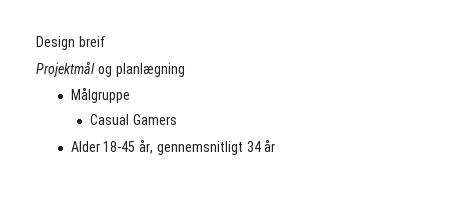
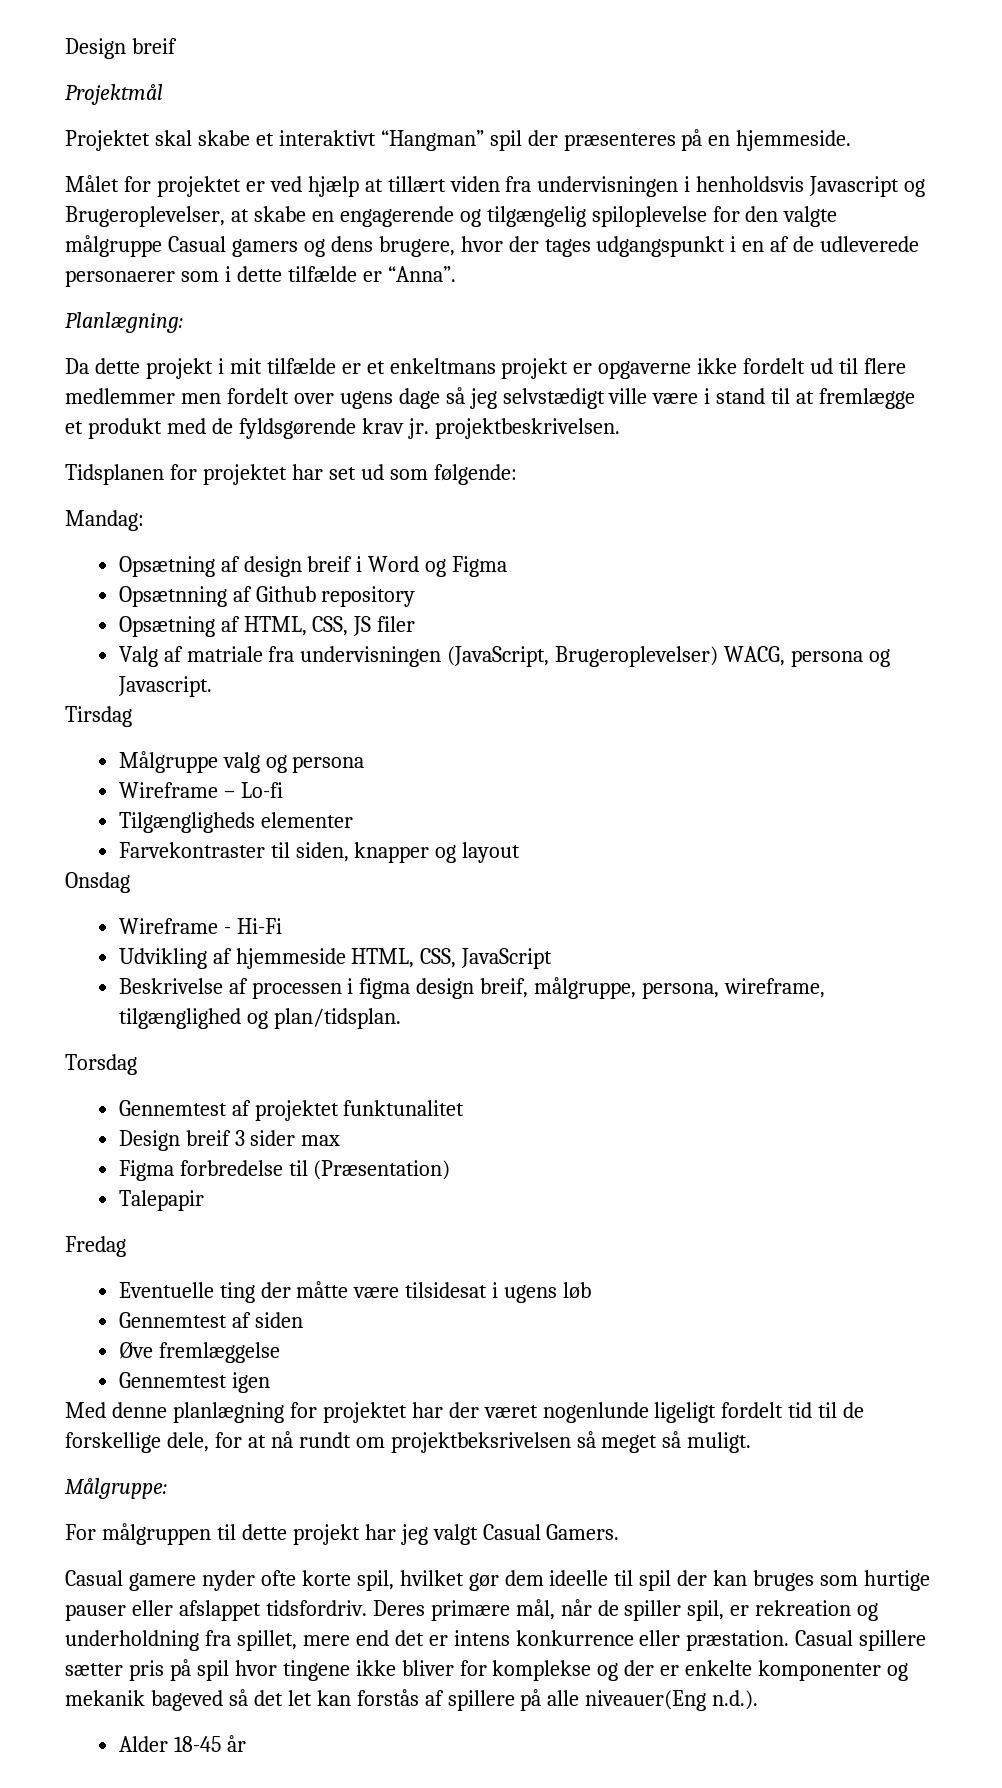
[97,63,185,77] [70,87,130,103] [89,114,177,125] og planlægning // Målgruppe // Casual Gamers -> [65,129,852,151] [65,175,926,197] [65,206,838,227] [65,235,920,257] [65,266,456,287] [65,312,183,333] [65,358,907,379] [65,387,916,409] [65,418,620,439] [65,464,517,485] [65,510,144,531] [118,556,508,577] [118,586,416,607] [118,616,416,637] [118,646,891,667] [117,676,212,697] [65,706,132,727] [118,751,365,773] [118,782,283,798] [118,812,353,833] [118,842,521,863] [65,872,130,893] [118,918,282,934] [118,948,553,969] [118,977,826,999] [118,1008,401,1029] [65,1054,137,1075] [118,1100,465,1121] [118,1130,341,1151] [118,1160,451,1181] [118,1190,204,1211] [65,1236,126,1257] [118,1281,592,1303] [118,1312,303,1328] [118,1341,280,1363] [118,1372,270,1393] [65,1402,865,1423] [65,1431,752,1453] [65,1478,167,1499] [65,1523,620,1545] [65,1570,931,1591] [65,1599,879,1621] [65,1630,927,1651] [65,1659,909,1681] [65,1689,759,1711] // Projektet skal skabe et interaktivt “Hangman” spil der præsenteres på en hjemmeside. // Målet for projektet er ved hjælp at tillært viden fra undervisningen i henholdsvis Javascript og Brugeroplevelser, at skabe en engagerende og tilgængelig spiloplevelse for den valgte målgruppe Casual gamers og dens brugere, hvor der tages udgangspunkt i en af de udleverede personaerer som i dette tilfælde er “Anna”. // Planlægning: // Da dette projekt i mit tilfælde er et enkeltmans projekt er opgaverne ikke fordelt ud til flere medlemmer men fordelt over ugens dage så jeg selvstædigt ville være i stand til at fremlægge et produkt med de fyldsgørende krav jr. projektbeskrivelsen. // Tidsplanen for projektet har set ud som følgende: // Mandag: // Opsætning af design breif i Word og Figma // Opsætnning af Github repository // Opsætning af HTML, CSS, JS filer // Valg af matriale fra undervisningen (JavaScript, Brugeroplevelser) WACG, persona og Javascript. // Tirsdag // Målgruppe valg og persona // Wireframe – Lo-fi // Tilgængligheds elementer // Farvekontraster til siden, knapper og layout // Onsdag // Wireframe - Hi-Fi // Udvikling af hjemmeside HTML, CSS, JavaScript // Beskrivelse af processen i figma design breif, målgruppe, persona, wireframe, tilgænglighed og plan/tidsplan. // Torsdag // Gennemtest af projektet funktunalitet // Design breif 3 sider max // Figma forbredelse til (Præsentation) // Talepapir // Fredag // Eventuelle ting der måtte være tilsidesat i ugens løb // Gennemtest af siden // Øve fremlæggelse // Gennemtest igen // Med denne planlægning for projektet har der været nogenlunde ligeligt fordelt tid til de forskellige dele, for at nå rundt om projektbeksrivelsen så meget så muligt. // Målgruppe: // For målgruppen til dette projekt har jeg valgt Casual Gamers. // Casual gamere nyder ofte korte spil, hvilket gør dem ideelle til spil der kan bruges som hurtige pauser eller afslappet tidsfordriv. Deres primære mål, når de spiller spil, er rekreation og underholdning fra spillet, mere end det er intens konkurrence eller præstation. Casual spillere sætter pris på spil hvor tingene ikke bliver for komplekse og der er enkelte komponenter og mekanik bageved så det let kan forstås af spillere på alle niveauer(Eng n.d.).
[139,139,261,155] år, gennemsnitligt 34 -> (221, 1744) none

